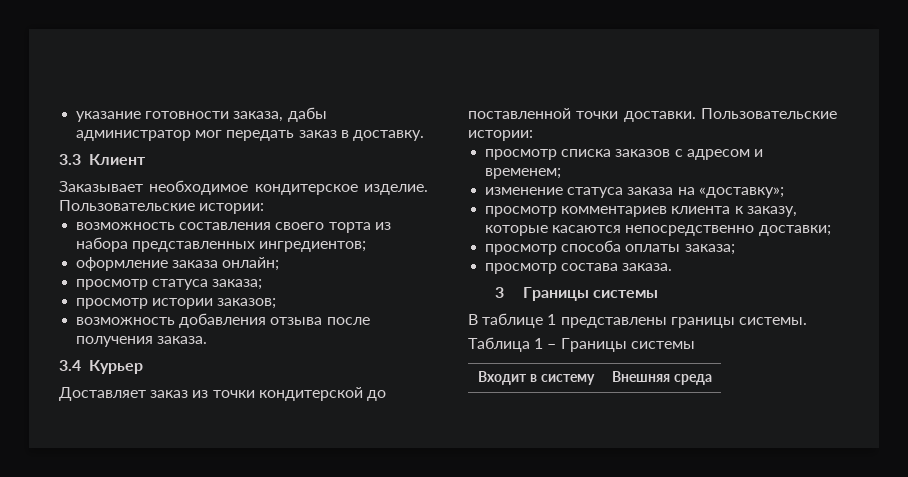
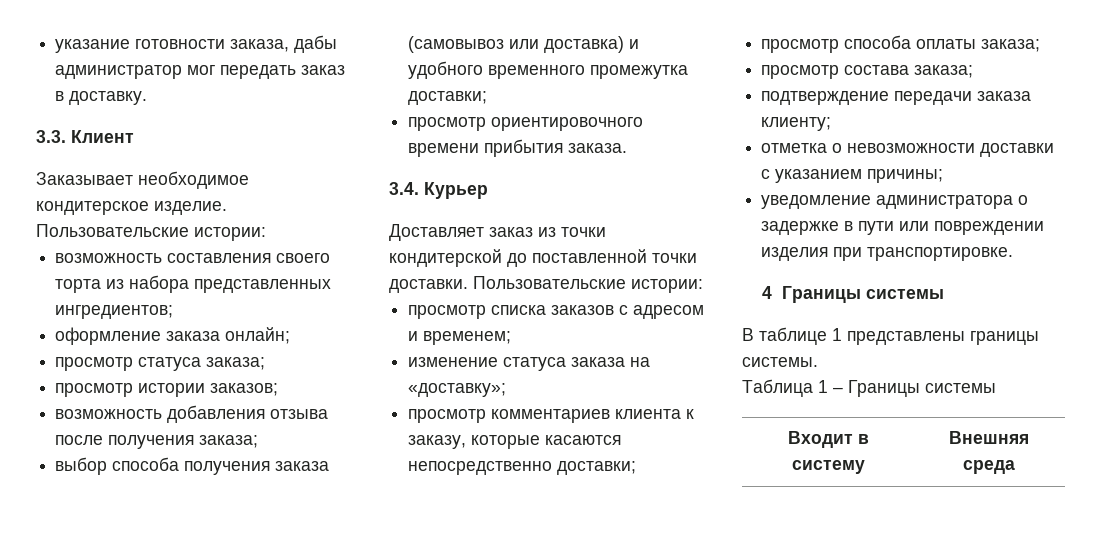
[59,154,81,165] 3.3 -> [36,130,66,143] 3.3.
[157,336,208,344] [59,360,81,371] заказа. // 3.4 -> [199,435,259,448] [55,457,330,475] [408,36,640,53] [408,61,689,79] [408,91,488,105] [408,117,644,131] [408,139,628,157] [389,182,419,195] заказа; // выбор способа получения заказа (самовывоз или доставка) и удобного временного промежутка доставки; // просмотр ориентировочного времени прибытия заказа. // 3.4.
[622,263,673,271] [495,287,505,298] заказа. // 3 -> [914,65,974,78] [761,91,1032,105] [761,117,832,131] [761,143,1055,157] [761,169,944,183] [761,195,1029,209] [761,221,1045,235] [761,247,1014,261] [762,286,773,299] заказа; // подтверждение передачи заказа клиенту; // отметка о невозможности доставки с указанием причины; // уведомление администратора о задержке в пути или повреждении изделия при транспортировке. // 4

